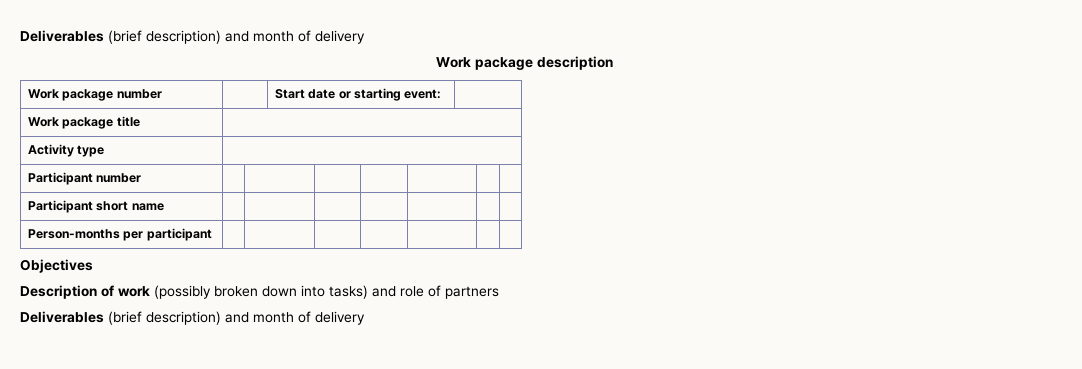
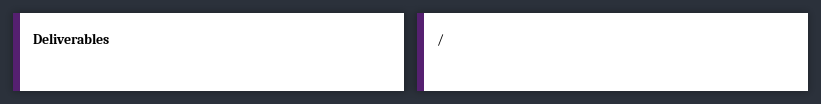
[20,30,365,44] [435,56,613,70] [27,89,162,101] [274,88,442,101] [27,116,140,129] [27,144,105,157] [27,172,142,185] [27,200,164,213] [27,228,212,241] [20,259,93,273] [20,285,499,299] [20,311,365,325] Deliverables (brief description) and month of delivery // Work package description // Work package number | | Start date or starting event: | // Work package title | // Activity type | // Participant number | | | | | | | // Participant short name | | | | | | | // Person-months per participant | | | | | | | // Objectives // Description of work (possibly broken down into tasks) and role of partners // Deliverables (brief description) and month of delivery -> [33,33,109,44] [437,34,444,46] Deliverables // /

